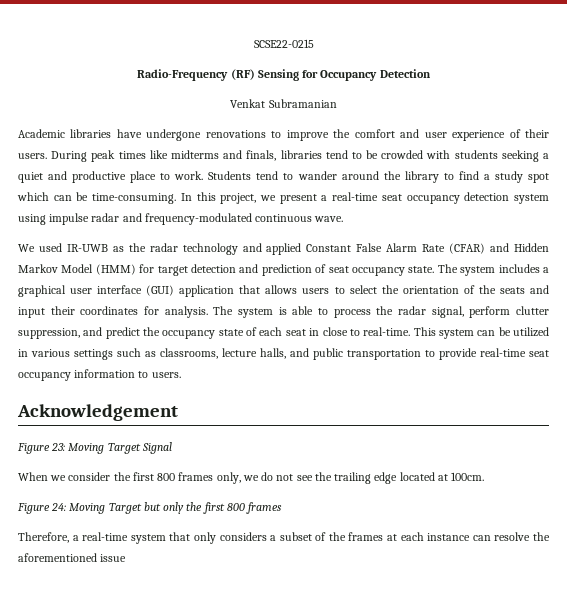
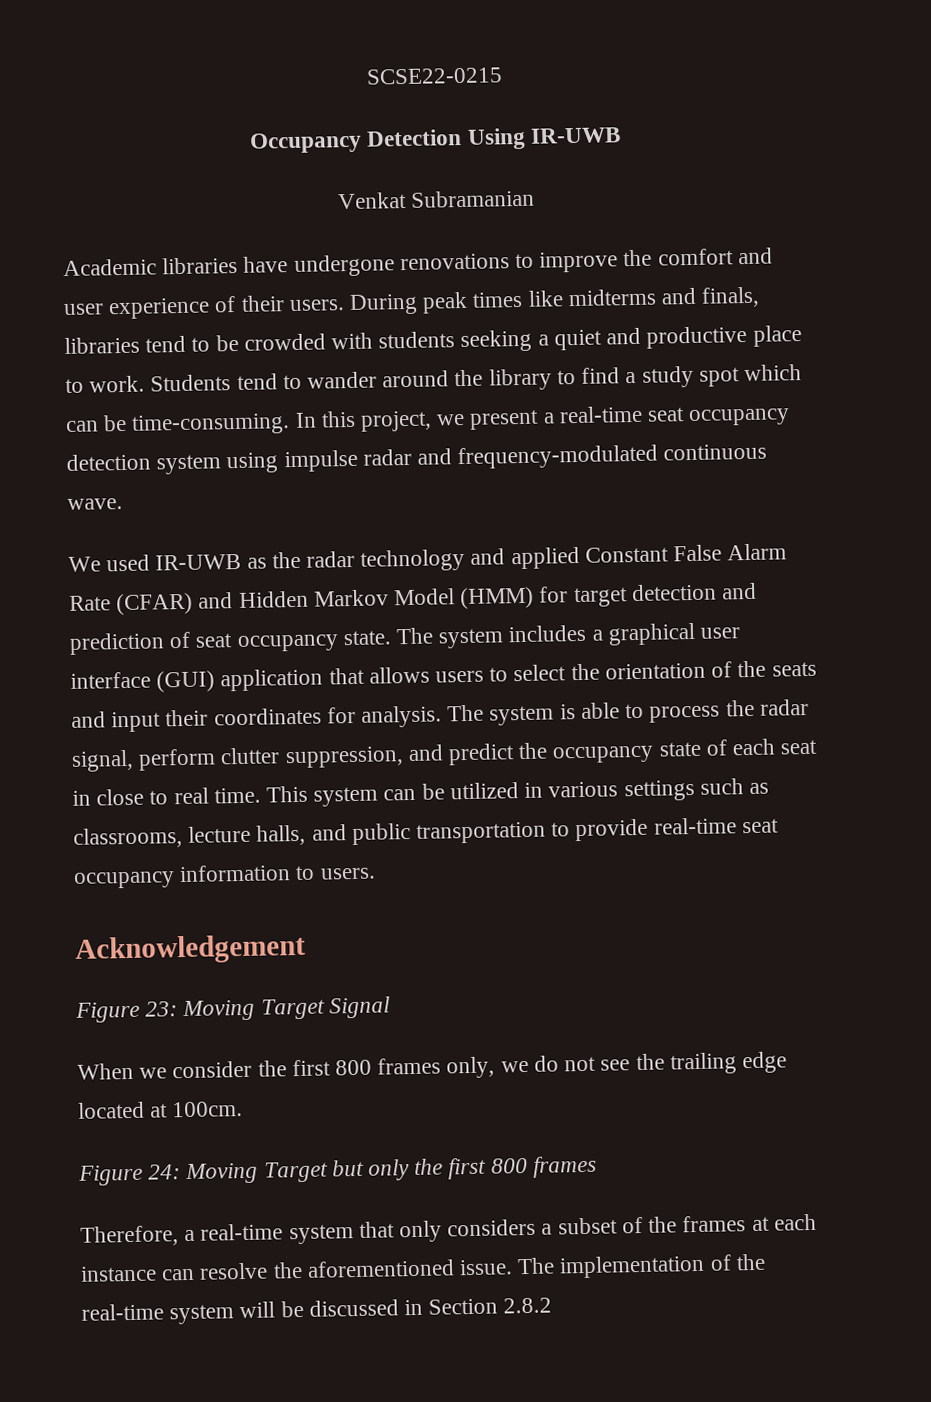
[137,69,319,81] Radio-Frequency (RF) Sensing for -> (503, 76) none
(431, 73) none -> [466,127,621,150] Using IR-UWB
[363,327,411,336] real-time. -> [173,787,261,805] real time.
[100,554,127,562] issue -> [459,1253,766,1279] [81,1297,553,1325] issue. The implementation of the real-time system will be discussed in Section 2.8.2

